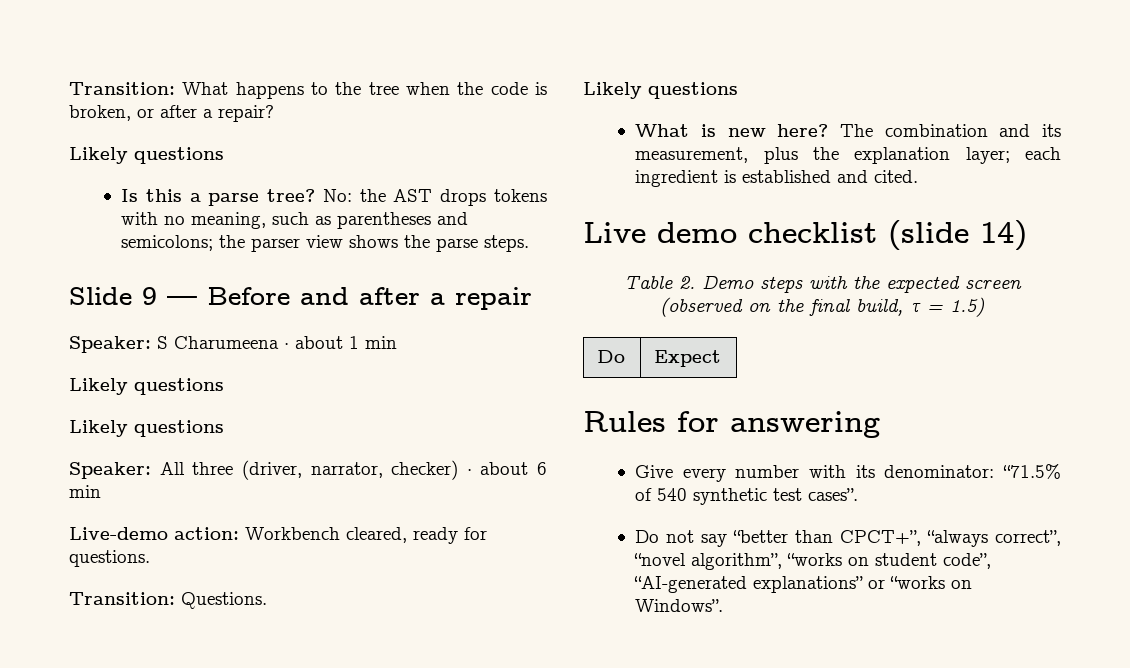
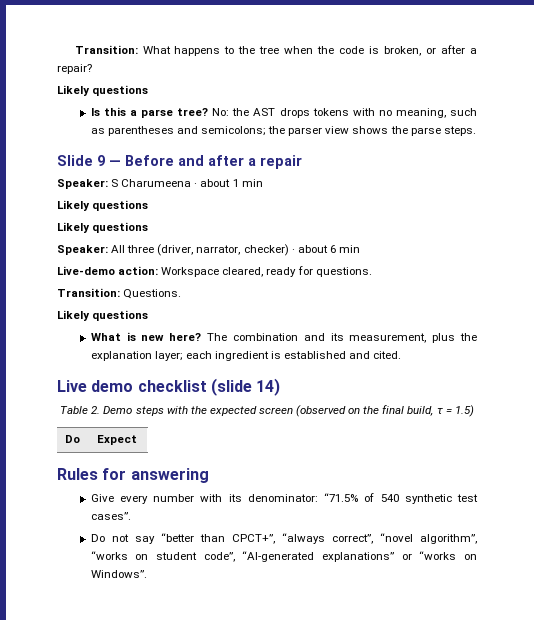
[245,527,340,540] Workbench -> [161,267,220,277] Workspace

